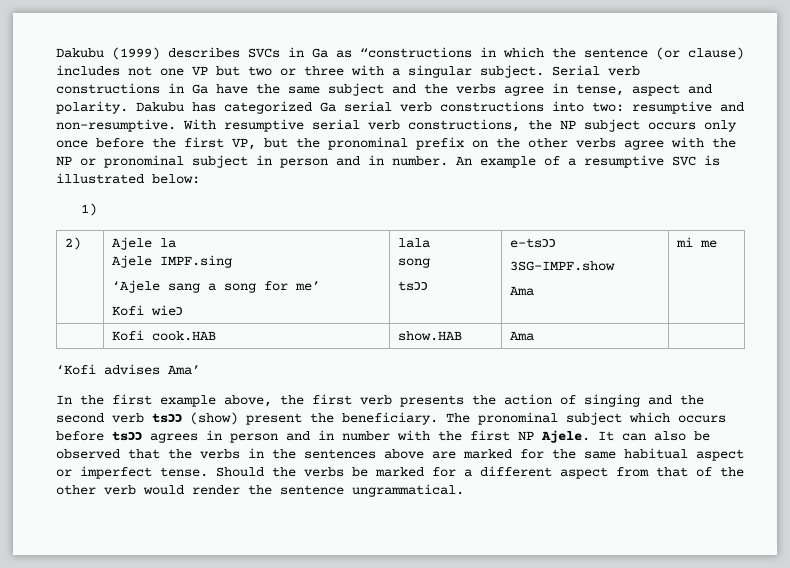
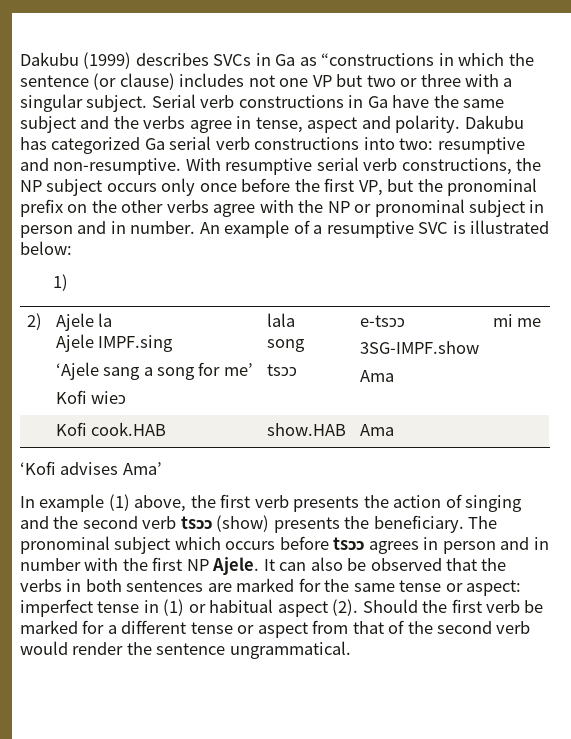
[80,394,216,407] the first example -> [39,494,130,512] example (1)
[246,413,302,425] present -> [273,517,340,533] presents
[272,449,424,459] the sentences above -> [85,579,204,592] both sentences
[624,448,744,461] [56,466,344,479] habitual aspect or imperfect tense. Should the verbs -> [399,580,522,596] [20,599,521,617] tense or aspect: imperfect tense in (1) or habitual aspect (2). Should the first verb
(552, 471) none -> [190,622,255,634] tense or
[56,485,96,495] other -> [437,621,493,634] second

